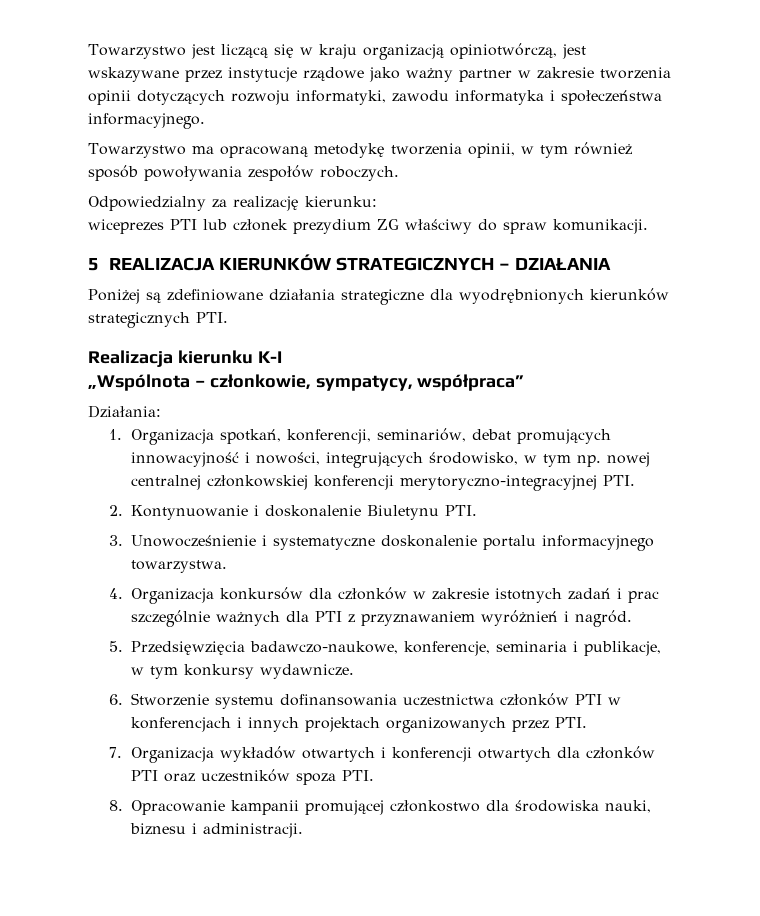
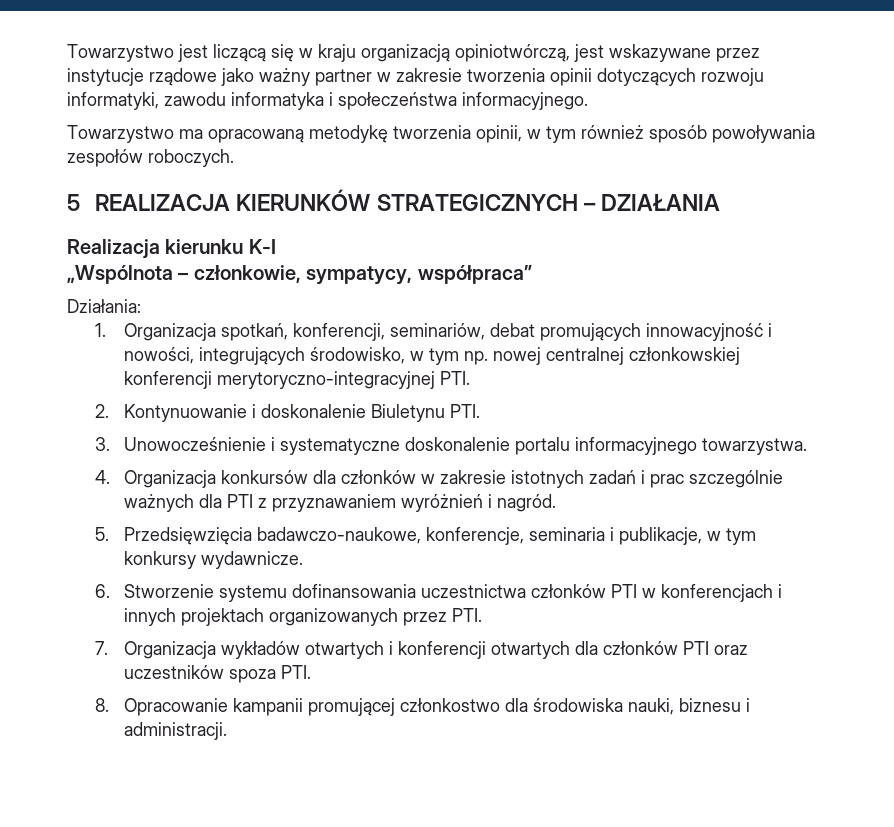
[88,196,377,211] [88,219,648,234] // Odpowiedzialny za realizację kierunku: // wiceprezes PTI lub członek prezydium ZG właściwy do spraw komunikacji. -> (234, 158) none
[88,288,669,305] [88,312,228,328] // Poniżej są zdefiniowane działania strategiczne dla wyodrębnionych kierunków strategicznych PTI. -> (720, 202) none

